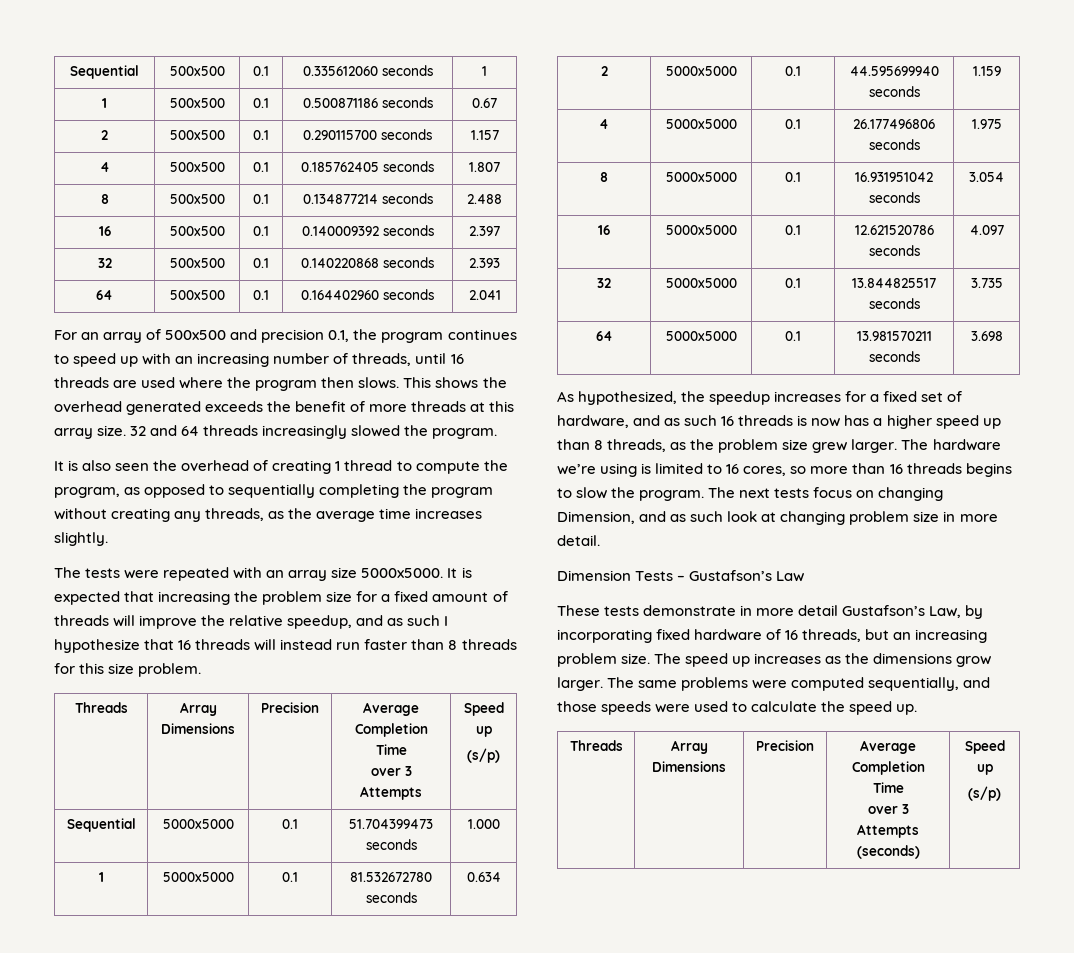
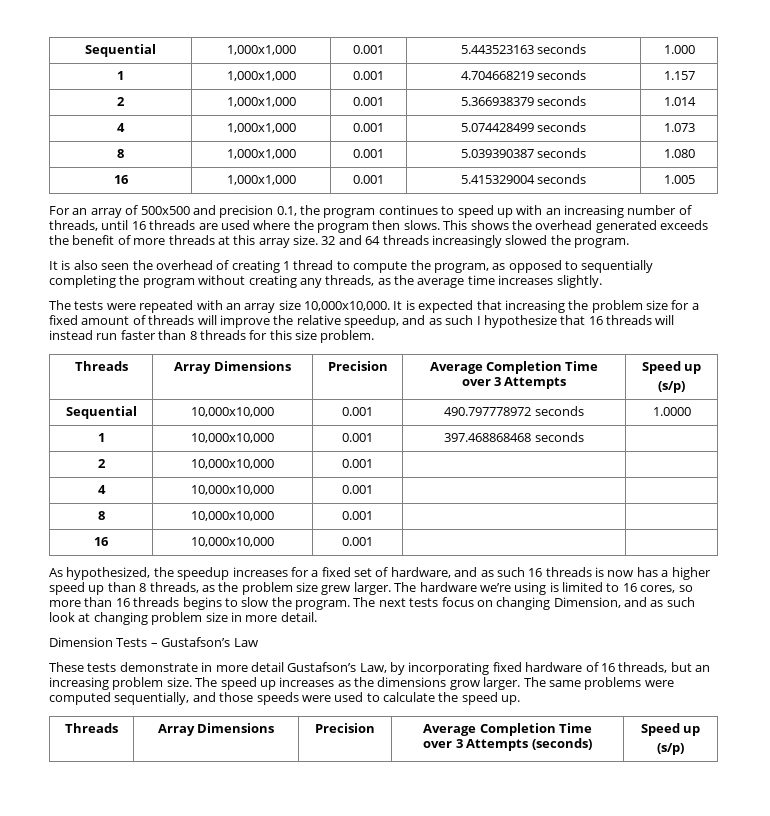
[70,65,139,79] [169,66,225,76] [253,66,269,76] [302,65,433,76] [482,66,487,76] [102,98,107,108] [169,98,225,108] [253,98,269,108] [302,97,433,108] [472,98,497,108] [101,130,108,140] [169,130,225,140] [253,130,269,140] [303,129,432,140] [470,130,499,140] [99,162,110,172] [169,162,225,172] [253,162,269,172] [301,161,434,172] [469,162,500,172] [100,194,109,204] [169,194,225,204] [253,194,269,204] [302,193,433,204] [467,194,502,204] [98,226,111,236] [169,226,225,236] [253,226,269,236] [301,225,434,236] [469,226,500,236] [97,258,112,268] [169,258,225,268] [253,258,269,268] [301,257,434,268] [469,258,500,268] [96,290,113,300] [169,290,225,300] [253,290,269,300] [301,289,434,300] [468,290,501,300] Sequential | 500x500 | 0.1 | 0.335612060 seconds | 1 // 1 | 500x500 | 0.1 | 0.500871186 seconds | 0.67 // 2 | 500x500 | 0.1 | 0.290115700 seconds | 1.157 // 4 | 500x500 | 0.1 | 0.185762405 seconds | 1.807 // 8 | 500x500 | 0.1 | 0.134877214 seconds | 2.488 // 16 | 500x500 | 0.1 | 0.140009392 seconds | 2.397 // 32 | 500x500 | 0.1 | 0.140220868 seconds | 2.393 // 64 | 500x500 | 0.1 | 0.164402960 seconds | 2.041 -> [85,44,156,57] [226,45,296,55] [353,45,384,54] [460,44,587,54] [663,45,695,54] [116,71,124,80] [226,71,296,81] [353,71,384,80] [460,70,587,80] [663,71,695,80] [116,97,125,106] [226,97,296,107] [353,97,384,106] [460,96,587,106] [663,97,696,106] [116,123,125,132] [226,123,296,133] [353,123,384,132] [460,122,587,132] [663,123,695,132] [116,149,124,158] [226,149,296,159] [353,149,384,158] [460,148,587,158] [663,149,695,158] [113,175,129,184] [226,175,296,185] [353,175,384,184] [460,174,587,184] [663,175,695,184] Sequential | 1,000x1,000 | 0.001 | 5.443523163 seconds | 1.000 // 1 | 1,000x1,000 | 0.001 | 4.704668219 seconds | 1.157 // 2 | 1,000x1,000 | 0.001 | 5.366938379 seconds | 1.014 // 4 | 1,000x1,000 | 0.001 | 5.074428499 seconds | 1.073 // 8 | 1,000x1,000 | 0.001 | 5.039390387 seconds | 1.080 // 16 | 1,000x1,000 | 0.001 | 5.415329004 seconds | 1.005
[361,568,444,578] 5000x5000. -> [304,301,390,311] 10,000x10,000.
[162,819,234,829] [282,819,298,829] [349,819,433,829] [365,839,417,850] [467,819,500,829] [98,872,104,882] [162,872,234,882] [282,872,298,882] [350,872,432,882] [365,892,417,903] [466,872,501,882] [600,66,608,76] [665,66,737,76] [785,66,801,76] [849,66,939,76] [868,86,920,97] [972,66,1001,76] [599,119,609,129] [665,119,737,129] [785,119,801,129] [853,119,935,129] [868,139,920,150] [971,119,1002,129] [600,172,608,182] [665,172,737,182] [785,172,801,182] [855,172,933,182] [868,192,920,203] [969,172,1004,182] [598,225,610,235] [665,225,737,235] [785,225,801,235] [854,225,934,235] [868,245,920,256] [969,225,1004,235] [597,278,611,288] [665,278,737,288] [785,278,801,288] [852,278,936,288] [868,298,920,309] [970,278,1003,288] [595,331,613,341] [665,331,737,341] [785,331,801,341] [856,331,932,341] [868,351,920,362] [970,331,1003,341] 5000x5000 | 0.1 | 51.704399473 seconds | 1.000 // 1 | 5000x5000 | 0.1 | 81.532672780 seconds | 0.634 // 2 | 5000x5000 | 0.1 | 44.595699940 seconds | 1.159 // 4 | 5000x5000 | 0.1 | 26.177496806 seconds | 1.975 // 8 | 5000x5000 | 0.1 | 16.931951042 seconds | 3.054 // 16 | 5000x5000 | 0.1 | 12.621520786 seconds | 4.097 // 32 | 5000x5000 | 0.1 | 13.844825517 seconds | 3.735 // 64 | 5000x5000 | 0.1 | 13.981570211 seconds | 3.698 -> [191,407,274,417] [342,407,373,416] [444,406,584,416] [652,407,691,416] [97,433,105,442] [191,433,274,443] [342,433,373,442] [444,432,584,442] [97,459,106,468] [191,459,274,469] [342,459,373,468] [97,485,106,494] [191,485,274,495] [342,485,373,494] [97,511,105,520] [191,511,274,521] [342,511,373,520] [94,537,109,546] [191,537,274,547] [342,537,373,546] 10,000x10,000 | 0.001 | 490.797778972 seconds | 1.0000 // 1 | 10,000x10,000 | 0.001 | 397.468868468 seconds | // 2 | 10,000x10,000 | 0.001 | | // 4 | 10,000x10,000 | 0.001 | | // 8 | 10,000x10,000 | 0.001 | | // 16 | 10,000x10,000 | 0.001 | |

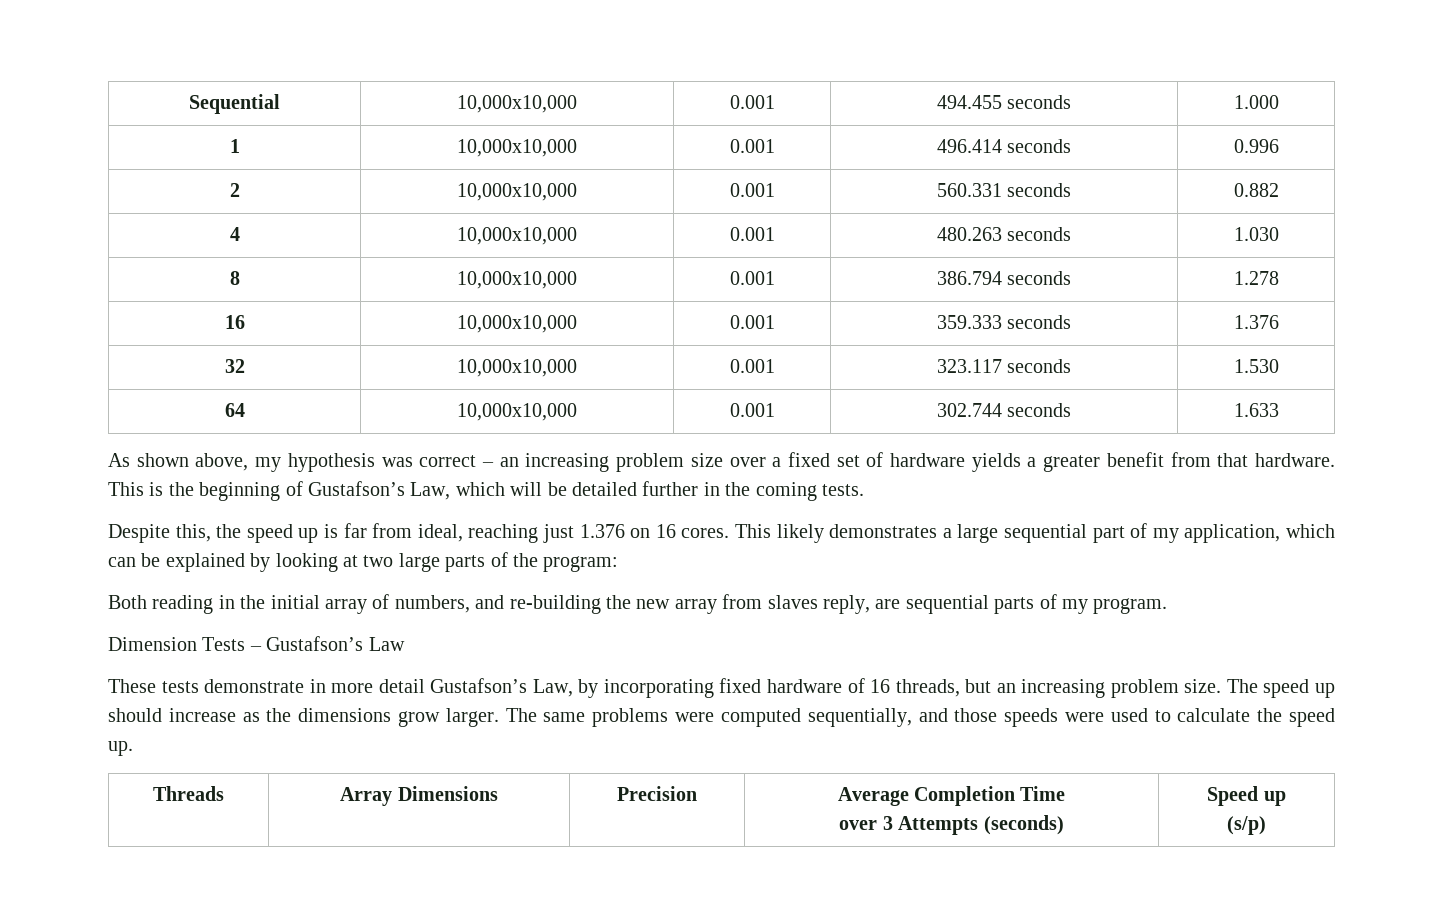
[85,44,156,57] [226,45,296,55] [353,45,384,54] [460,44,587,54] [663,45,695,54] [116,71,124,80] [226,71,296,81] [353,71,384,80] [460,70,587,80] [663,71,695,80] [116,97,125,106] [226,97,296,107] [353,97,384,106] [460,96,587,106] [663,97,696,106] [116,123,125,132] [226,123,296,133] [353,123,384,132] [460,122,587,132] [663,123,695,132] [116,149,124,158] [226,149,296,159] [353,149,384,158] [460,148,587,158] [663,149,695,158] [113,175,129,184] [226,175,296,185] [353,175,384,184] [460,174,587,184] [663,175,695,184] [49,205,692,218] [49,220,708,233] [49,235,629,248] [49,260,654,273] [49,275,602,288] [49,300,699,313] [49,315,675,328] [49,330,375,343] [74,361,128,371] [174,361,291,374] [327,361,388,371] [429,361,599,374] [461,377,567,389] [641,361,702,374] [658,381,685,393] [65,406,137,419] [191,407,274,417] [342,407,373,416] [444,406,584,416] [652,407,691,416] Sequential | 1,000x1,000 | 0.001 | 5.443523163 seconds | 1.000 // 1 | 1,000x1,000 | 0.001 | 4.704668219 seconds | 1.157 // 2 | 1,000x1,000 | 0.001 | 5.366938379 seconds | 1.014 // 4 | 1,000x1,000 | 0.001 | 5.074428499 seconds | 1.073 // 8 | 1,000x1,000 | 0.001 | 5.039390387 seconds | 1.080 // 16 | 1,000x1,000 | 0.001 | 5.415329004 seconds | 1.005 // For an array of 500x500 and precision 0.1, the program continues to speed up with an increasing number of threads, until 16 threads are used where the program then slows. This shows the overhead generated exceeds the benefit of more threads at this array size. 32 and 64 threads increasingly slowed the program. // It is also seen the overhead of creating 1 thread to compute the program, as opposed to sequentially completing the program without creating any threads, as the average time increases slightly. // The tests were repeated with an array size 10,000x10,000. It is expected that increasing the problem size for a fixed amount of threads will improve the relative speedup, and as such I hypothesize that 16 threads will instead run faster than 8 threads for this size problem. // Threads | Array Dimensions | Precision | Average Completion Time // over 3 Attempts | Speed up // (s/p) // Sequential | 10,000x10,000 | 0.001 | 490.797778972 seconds | 1.0000 -> [189,94,280,114] [457,95,577,113] [729,95,775,109] [936,95,1072,109] [1233,95,1279,109] Sequential | 10,000x10,000 | 0.001 | 494.455 seconds | 1.000
[444,432,584,442] 397.468868468 seconds | -> [936,139,1072,153] [1233,139,1279,153] 496.414 seconds | 0.996
(373, 463) | -> [936,183,1072,197] [1233,183,1279,197] 560.331 seconds | 0.882
(373, 489) | -> [936,227,1072,241] [1233,227,1279,241] 480.263 seconds | 1.030
(373, 515) | -> [936,271,1072,285] [1233,271,1279,285] 386.794 seconds | 1.278
[49,567,711,580] [49,582,693,595] [49,597,695,610] [49,612,317,625] | // As hypothesized, the speedup increases for a fixed set of hardware, and as such 16 threads is now has a higher speed up than 8 threads, as the problem size grew larger. The hardware we’re using is limited to 16 cores, so more than 16 threads begins to slow the program. The next tests focus on changing Dimension, and as such look at changing problem size in more detail. -> [936,315,1072,329] [1233,315,1279,329] [224,359,245,373] [457,359,577,377] [729,359,775,373] [936,359,1072,373] [1233,359,1279,373] [224,403,245,417] [457,403,577,421] [729,403,775,417] [936,403,1072,417] [1233,403,1279,417] [108,452,1336,472] [108,481,864,501] [108,523,1335,543] [108,552,619,572] [108,594,1168,614] 359.333 seconds | 1.376 // 32 | 10,000x10,000 | 0.001 | 323.117 seconds | 1.530 // 64 | 10,000x10,000 | 0.001 | 302.744 seconds | 1.633 // As shown above, my hypothesis was correct – an increasing problem size over a fixed set of hardware yields a greater benefit from that hardware. This is the beginning of Gustafson’s Law, which will be detailed further in the coming tests. // Despite this, the speed up is far from ideal, reaching just 1.376 on 16 cores. This likely demonstrates a large sequential part of my application, which can be explained by looking at two large parts of the program: // Both reading in the initial array of numbers, and re-building the new array from slaves reply, are sequential parts of my program.
[279,677,335,687] increases -> [108,708,236,722] should increase

